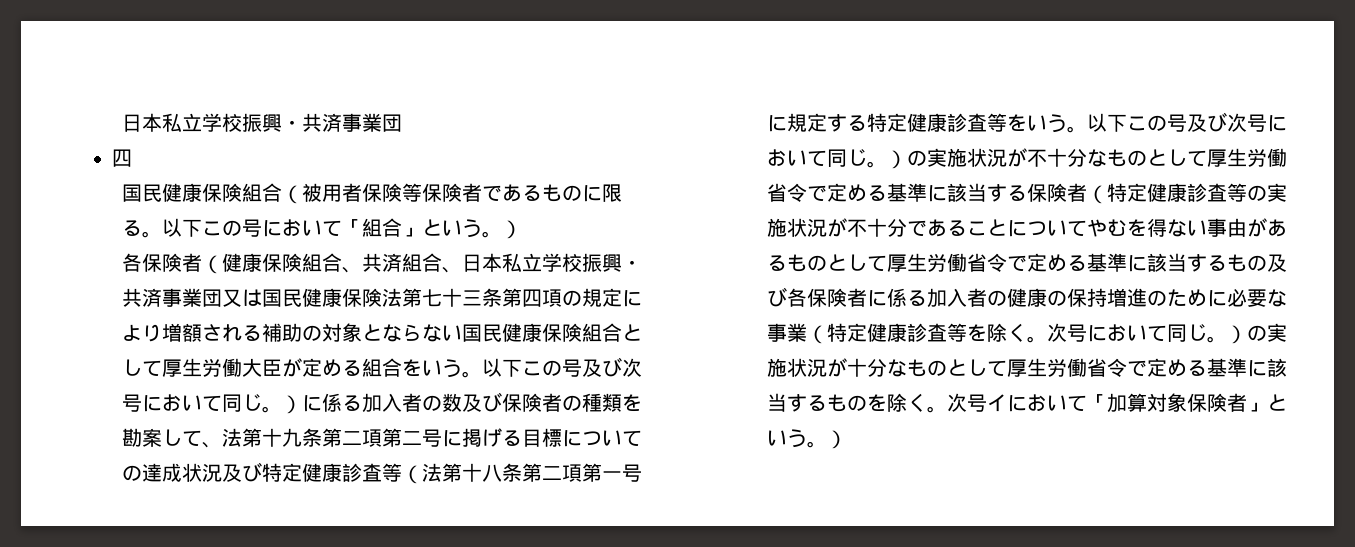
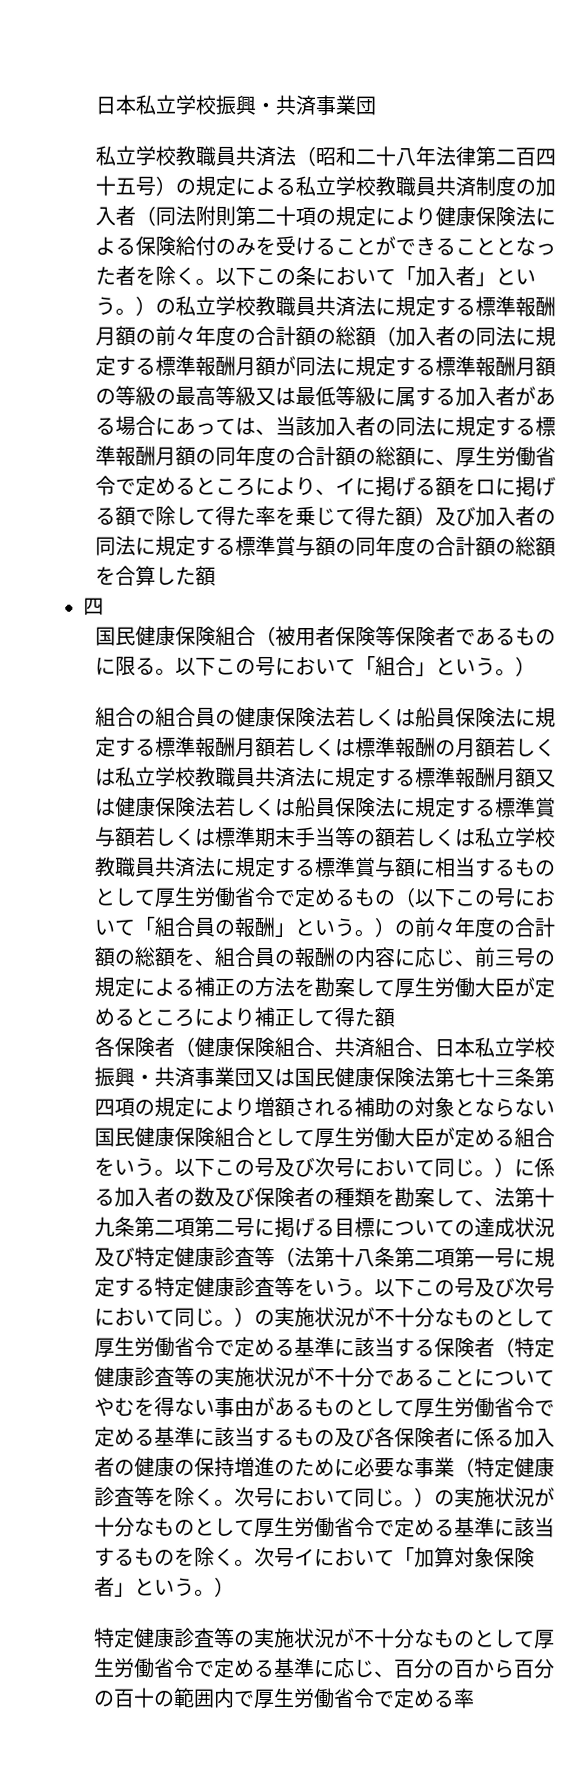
[121,113,402,132] 日本私立学校振興・共済事業団 -> [94,94,376,116] [94,145,556,167] [94,175,556,197] [94,205,556,227] [94,235,556,257] [94,265,536,287] [94,295,556,318] [94,325,556,347] [94,355,556,378] [94,385,556,408] [94,415,556,437] [94,445,556,467] [94,475,556,498] [94,505,556,527] [94,535,556,557] [94,565,216,586] 日本私立学校振興・共済事業団 // 私立学校教職員共済法（昭和二十八年法律第二百四十五号）の規定による私立学校教職員共済制度の加入者（同法附則第二十項の規定により健康保険法による保険給付のみを受けることができることとなった者を除く。以下この条において「加入者」という。）の私立学校教職員共済法に規定する標準報酬月額の前々年度の合計額の総額（加入者の同法に規定する標準報酬月額が同法に規定する標準報酬月額の等級の最高等級又は最低等級に属する加入者がある場合にあっては、当該加入者の同法に規定する標準報酬月額の同年度の合計額の総額に、厚生労働省令で定めるところにより、イに掲げる額をロに掲げる額で除して得た率を乗じて得た額）及び加入者の同法に規定する標準賞与額の同年度の合計額の総額を合算した額
(522, 229) none -> [94,706,556,728] [94,736,556,759] [94,766,556,789] [94,796,556,818] [94,826,556,848] [94,856,556,878] [93,886,555,908] [93,916,555,938] [93,946,555,969] [93,976,555,998] [93,1006,395,1028] // 組合の組合員の健康保険法若しくは船員保険法に規定する標準報酬月額若しくは標準報酬の月額若しくは私立学校教職員共済法に規定する標準報酬月額又は健康保険法若しくは船員保険法に規定する標準賞与額若しくは標準期末手当等の額若しくは私立学校教職員共済法に規定する標準賞与額に相当するものとして厚生労働省令で定めるもの（以下この号において「組合員の報酬」という。）の前々年度の合計額の総額を、組合員の報酬の内容に応じ、前三号の規定による補正の方法を勘案して厚生労働大臣が定めるところにより補正して得た額
(847, 439) none -> [93,1627,555,1649] [93,1657,555,1679] [92,1687,475,1709] // 特定健康診査等の実施状況が不十分なものとして厚生労働省令で定める基準に応じ、百分の百から百分の百十の範囲内で厚生労働省令で定める率

